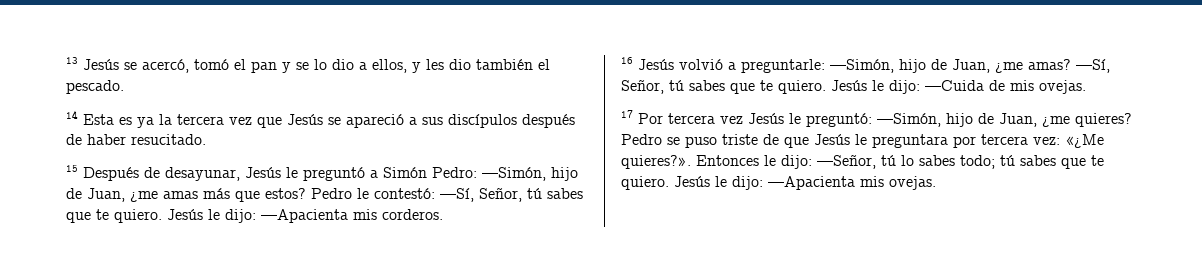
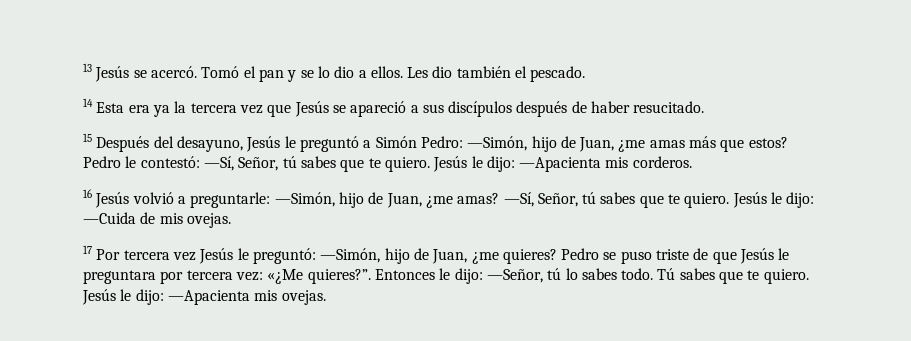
[142,59,229,73] acercó, tomó -> [150,66,240,78] acercó. Tomó
[372,59,444,73] ellos, y les -> [370,66,429,78] ellos. Les
[119,117,132,125] es -> [128,105,150,113] era
[144,167,240,181] de desayunar, -> [153,136,243,152] del desayuno,
[621,155,691,169] quieres?». -> [307,269,371,284] quieres?”.
[960,155,1015,169] todo; tú -> [621,268,676,280] todo. Tú

